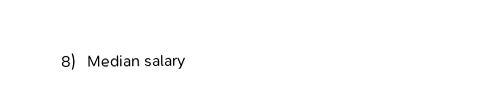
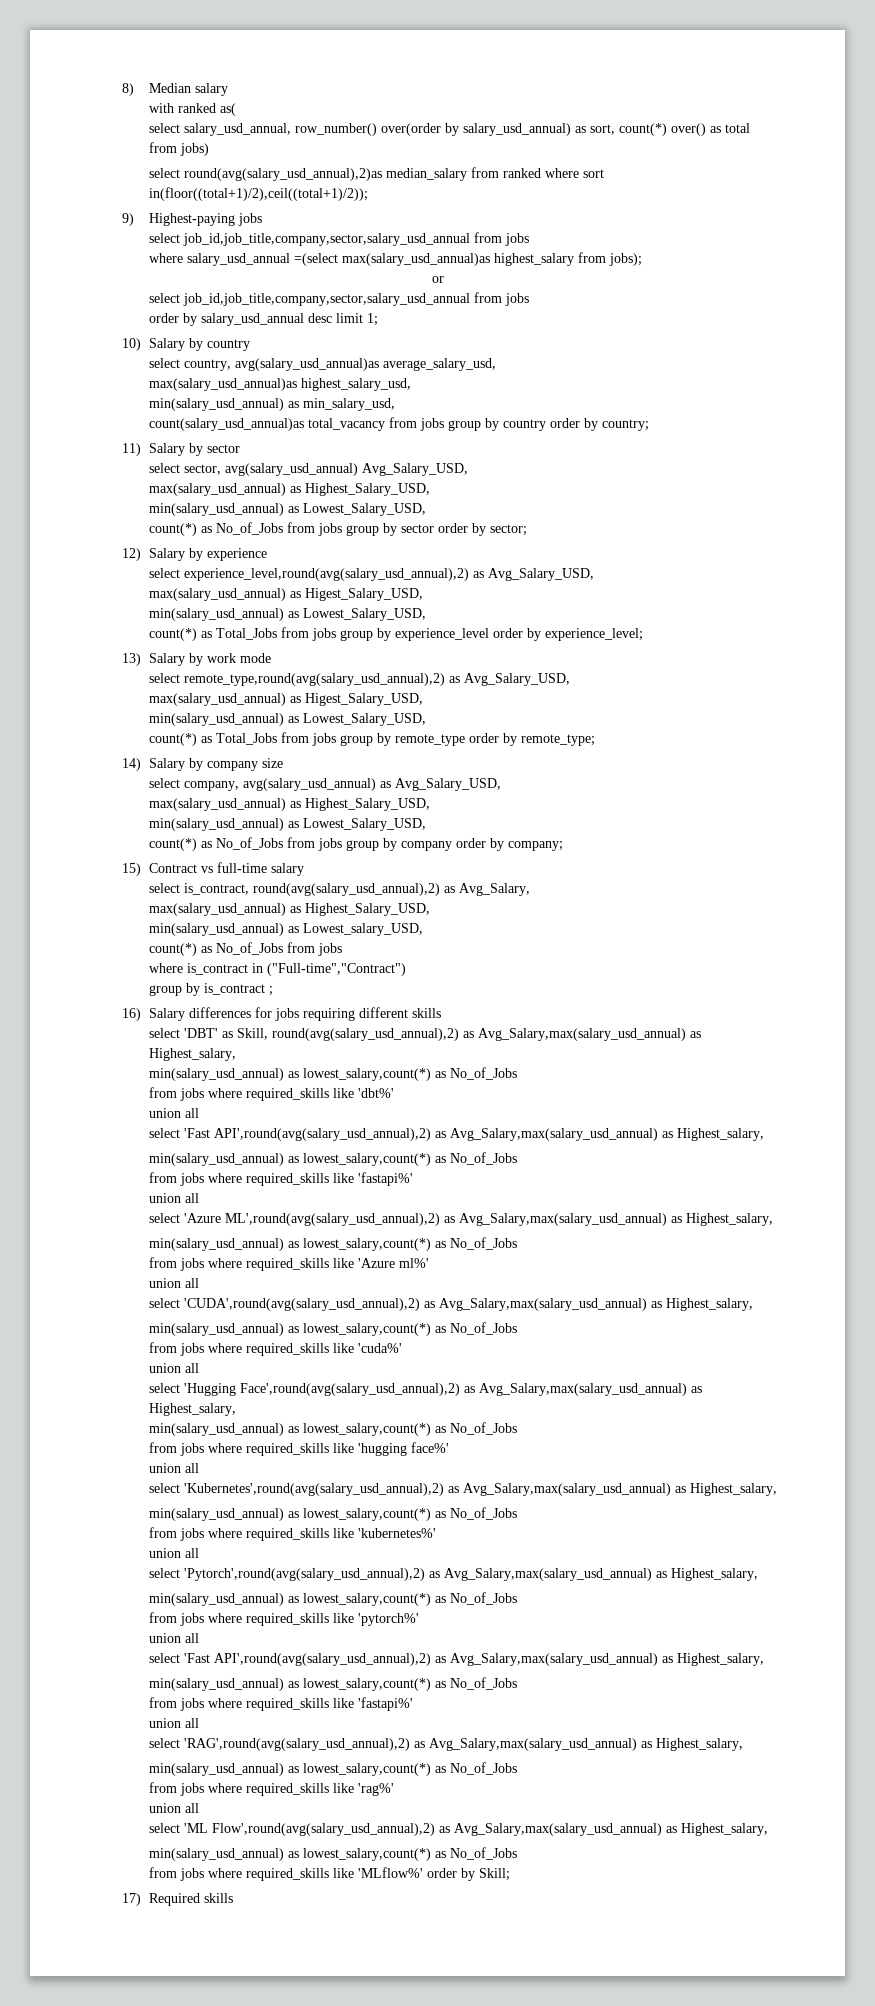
(187, 62) none -> [149,103,237,116] [149,123,751,136] [149,142,210,156] [149,167,605,181] [149,187,369,201] [122,213,263,226] [149,232,530,246] [149,252,643,266] [431,276,444,283] [149,292,530,306] [149,313,379,326] [122,338,251,351] [149,358,497,371] [149,378,412,391] [149,398,396,411] [149,417,650,431] [122,443,241,456] [149,463,469,476] [149,483,431,496] [149,503,427,516] [149,522,528,536] [122,548,268,561] [149,568,595,581] [149,588,424,601] [149,608,427,621] [149,627,644,641] [122,653,272,666] [149,673,571,686] [149,693,424,706] [149,713,427,726] [149,732,596,746] [122,758,284,771] [149,778,502,791] [149,798,431,811] [149,818,427,831] [149,837,564,851] [122,862,305,876] [149,883,531,896] [149,903,431,916] [149,923,424,936] [149,942,343,956] [149,963,407,976] [149,983,274,996] [122,1007,442,1021] [149,1028,702,1041] [149,1048,237,1061] [149,1067,518,1081] [149,1087,395,1101] [149,1108,200,1118] [149,1128,765,1141] [149,1152,518,1166] [149,1172,414,1186] [149,1193,200,1203] [149,1213,774,1226] [149,1237,518,1251] [149,1257,430,1271] [149,1278,200,1288] [149,1298,754,1311] [149,1322,518,1336] [149,1342,403,1356] [149,1363,200,1373] [149,1383,703,1396] [149,1403,237,1416] [149,1422,518,1436] [149,1442,450,1456] [149,1463,200,1473] [149,1483,778,1496] [149,1507,518,1521] [149,1527,437,1541] [149,1548,200,1558] [149,1568,759,1581] [149,1592,518,1606] [149,1612,420,1626] [149,1633,200,1643] [149,1653,765,1666] [149,1677,518,1691] [149,1697,414,1711] [149,1718,200,1728] [149,1738,744,1751] [149,1762,518,1776] [149,1782,395,1796] [149,1803,200,1813] [149,1823,769,1836] [149,1847,518,1861] [149,1867,511,1881] [122,1893,234,1906] // with ranked as( // select salary_usd_annual, row_number() over(order by salary_usd_annual) as sort, count(*) over() as total from jobs) // select round(avg(salary_usd_annual),2)as median_salary from ranked where sort in(floor((total+1)/2),ceil((total+1)/2)); // 9) Highest-paying jobs // select job_id,job_title,company,sector,salary_usd_annual from jobs // where salary_usd_annual =(select max(salary_usd_annual)as highest_salary from jobs); // or // select job_id,job_title,company,sector,salary_usd_annual from jobs // order by salary_usd_annual desc limit 1; // 10) Salary by country // select country, avg(salary_usd_annual)as average_salary_usd, // max(salary_usd_annual)as highest_salary_usd, // min(salary_usd_annual) as min_salary_usd, // count(salary_usd_annual)as total_vacancy from jobs group by country order by country; // 11) Salary by sector // select sector, avg(salary_usd_annual) Avg_Salary_USD, // max(salary_usd_annual) as Highest_Salary_USD, // min(salary_usd_annual) as Lowest_Salary_USD, // count(*) as No_of_Jobs from jobs group by sector order by sector; // 12) Salary by experience // select experience_level,round(avg(salary_usd_annual),2) as Avg_Salary_USD, // max(salary_usd_annual) as Higest_Salary_USD, // min(salary_usd_annual) as Lowest_Salary_USD, // count(*) as Total_Jobs from jobs group by experience_level order by experience_level; // 13) Salary by work mode // select remote_type,round(avg(salary_usd_annual),2) as Avg_Salary_USD, // max(salary_usd_annual) as Higest_Salary_USD, // min(salary_usd_annual) as Lowest_Salary_USD, // count(*) as Total_Jobs from jobs group by remote_type order by remote_type; // 14) Salary by company size // select company, avg(salary_usd_annual) as Avg_Salary_USD, // max(salary_usd_annual) as Highest_Salary_USD, // min(salary_usd_annual) as Lowest_Salary_USD, // count(*) as No_of_Jobs from jobs group by company order by company; // 15) Contract vs full-time salary // select is_contract, round(avg(salary_usd_annual),2) as Avg_Salary, // max(salary_usd_annual) as Highest_Salary_USD, // min(salary_usd_annual) as Lowest_salary_USD, // count(*) as No_of_Jobs from jobs // where is_contract in ("Full-time","Contract") // group by is_contract ; // 16) Salary differences for jobs requiring different skills // select 'DBT' as Skill, round(avg(salary_usd_annual),2) as Avg_Salary,max(salary_usd_annual) as Highest_salary, // min(salary_usd_annual) as lowest_salary,count(*) as No_of_Jobs // from jobs where required_skills like 'dbt%' // union all // select 'Fast API',round(avg(salary_usd_annual),2) as Avg_Salary,max(salary_usd_annual) as Highest_salary, // min(salary_usd_annual) as lowest_salary,count(*) as No_of_Jobs // from jobs where required_skills like 'fastapi%' // union all // select 'Azure ML',round(avg(salary_usd_annual),2) as Avg_Salary,max(salary_usd_annual) as Highest_salary, // min(salary_usd_annual) as lowest_salary,count(*) as No_of_Jobs // from jobs where required_skills like 'Azure ml%' // union all // select 'CUDA',round(avg(salary_usd_annual),2) as Avg_Salary,max(salary_usd_annual) as Highest_salary, // min(salary_usd_annual) as lowest_salary,count(*) as No_of_Jobs // from jobs where required_skills like 'cuda%' // union all // select 'Hugging Face',round(avg(salary_usd_annual),2) as Avg_Salary,max(salary_usd_annual) as Highest_salary, // min(salary_usd_annual) as lowest_salary,count(*) as No_of_Jobs // from jobs where required_skills like 'hugging face%' // union all // select 'Kubernetes',round(avg(salary_usd_annual),2) as Avg_Salary,max(salary_usd_annual) as Highest_salary, // min(salary_usd_annual) as lowest_salary,count(*) as No_of_Jobs // from jobs where required_skills like 'kubernetes%' // union all // select 'Pytorch',round(avg(salary_usd_annual),2) as Avg_Salary,max(salary_usd_annual) as Highest_salary, // min(salary_usd_annual) as lowest_salary,count(*) as No_of_Jobs // from jobs where required_skills like 'pytorch%' // union all // select 'Fast API',round(avg(salary_usd_annual),2) as Avg_Salary,max(salary_usd_annual) as Highest_salary, // min(salary_usd_annual) as lowest_salary,count(*) as No_of_Jobs // from jobs where required_skills like 'fastapi%' // union all // select 'RAG',round(avg(salary_usd_annual),2) as Avg_Salary,max(salary_usd_annual) as Highest_salary, // min(salary_usd_annual) as lowest_salary,count(*) as No_of_Jobs // from jobs where required_skills like 'rag%' // union all // select 'ML Flow',round(avg(salary_usd_annual),2) as Avg_Salary,max(salary_usd_annual) as Highest_salary, // min(salary_usd_annual) as lowest_salary,count(*) as No_of_Jobs // from jobs where required_skills like 'MLflow%' order by Skill; // 17) Required skills

